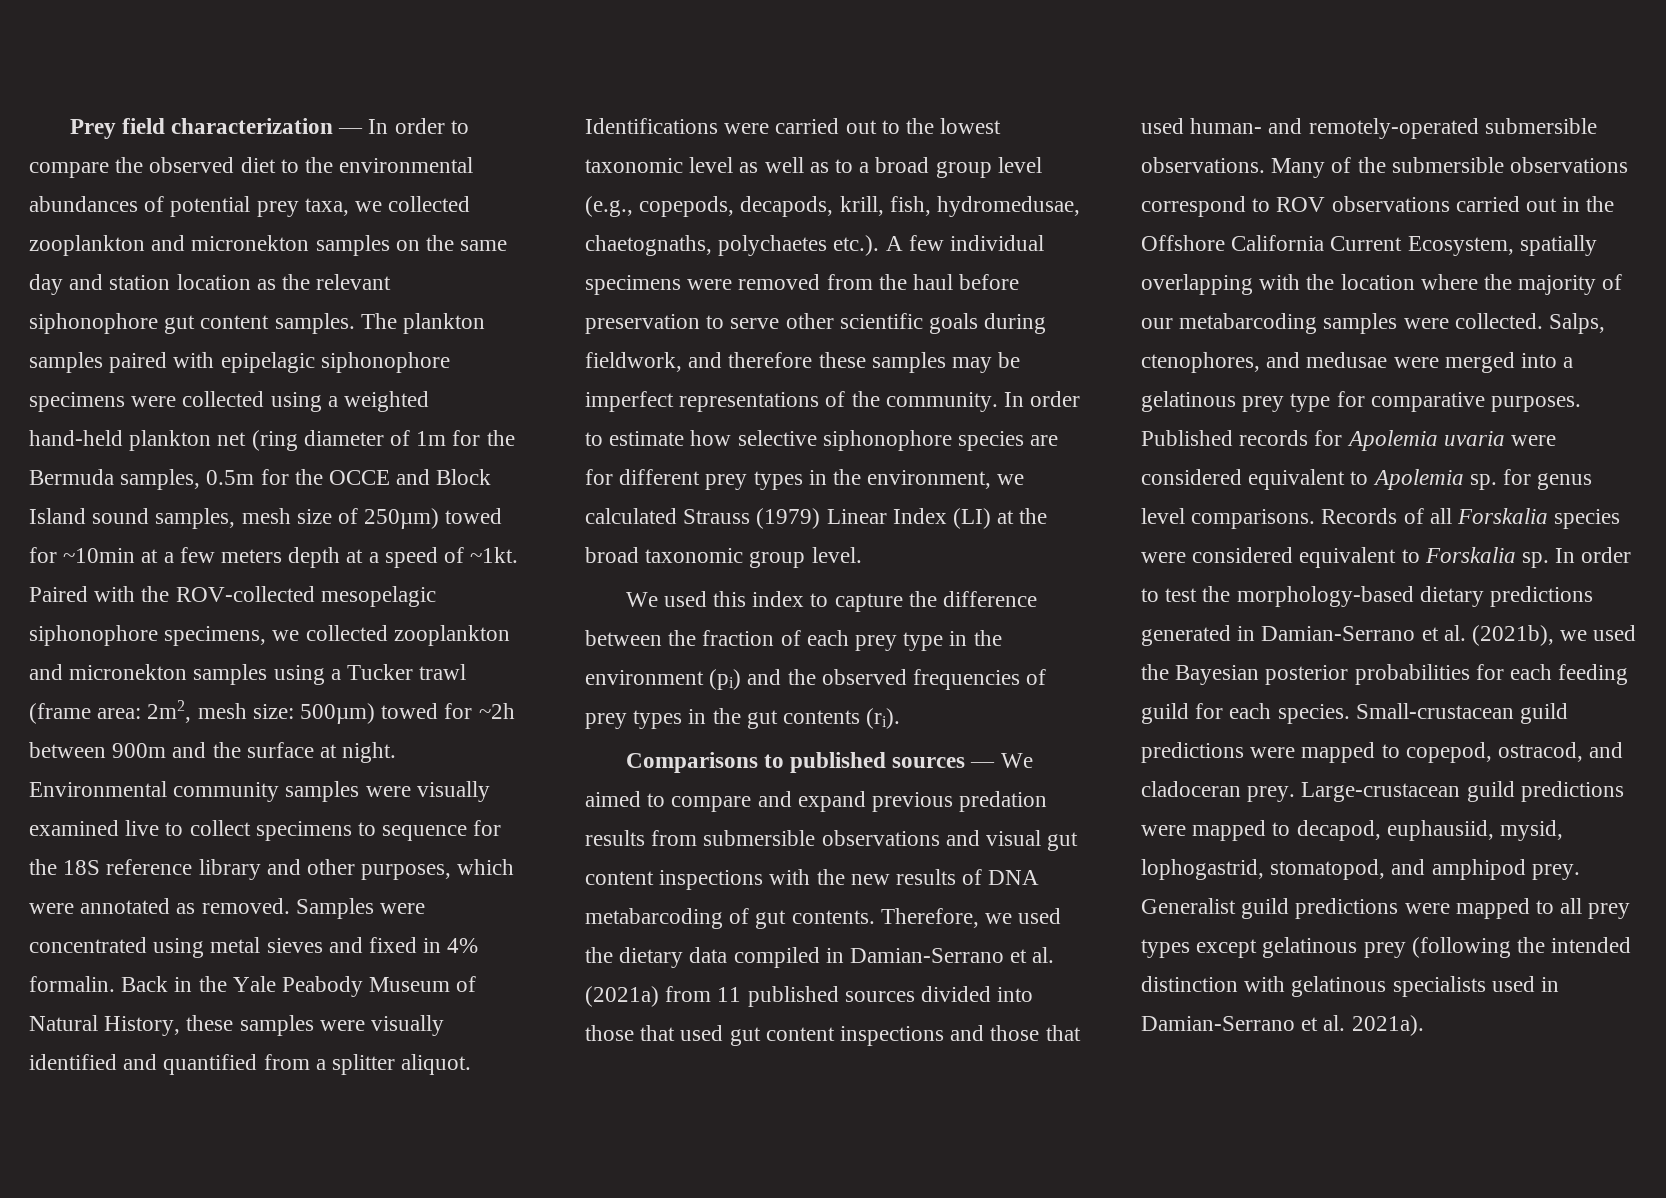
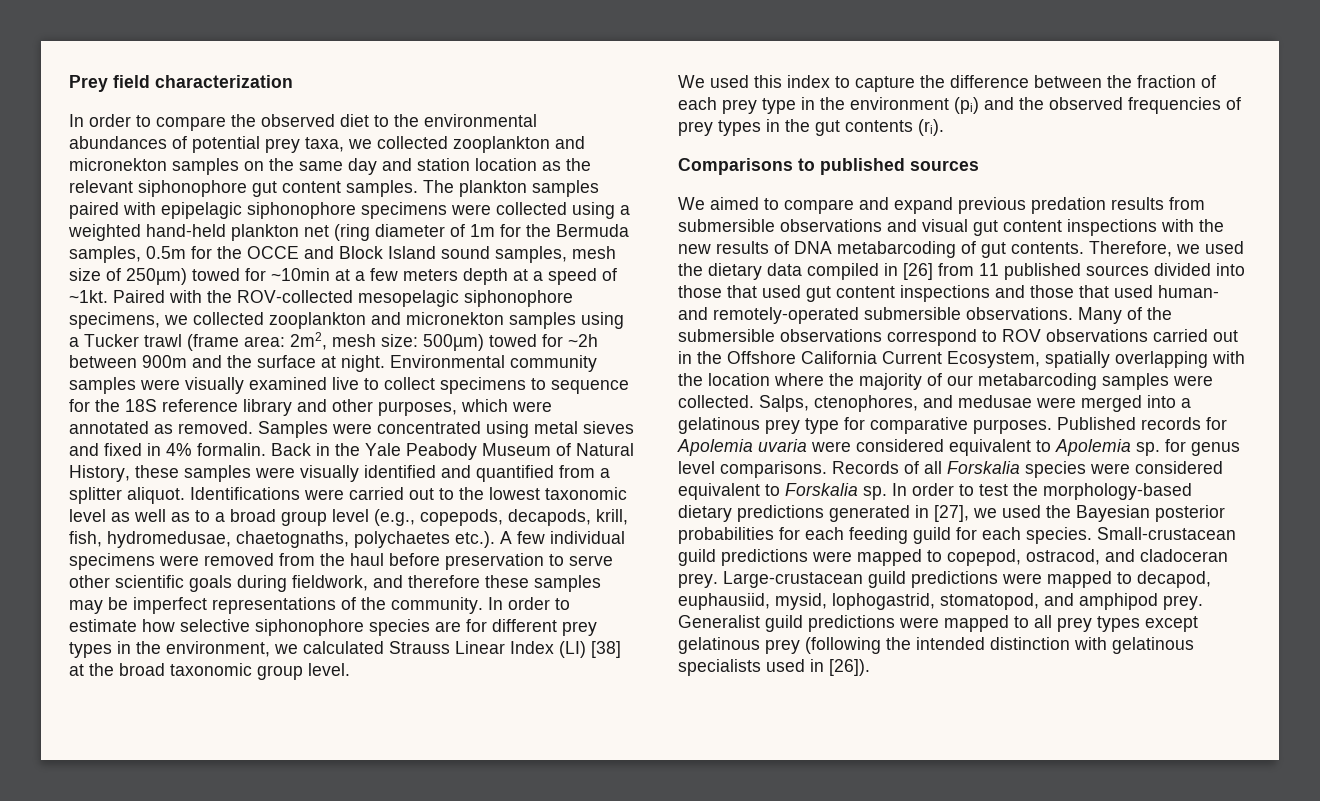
[338,128,364,134] — -> (293, 81) //
[756,508,821,529] (1979) -> (450, 647) none
(992, 518) none -> [591,641,621,658] [38]
[970,762,996,768] — -> (979, 165) //
[850,947,1055,963] [585,986,659,1007] Damian-Serrano et al. (2021a) -> [903,263,933,280] [26]
[1261,625,1555,646] Damian-Serrano et al. (2021b), -> [934,505,969,522] [27],
[1141,1015,1424,1036] Damian-Serrano et al. 2021a). -> [829,659,870,676] [26]).

